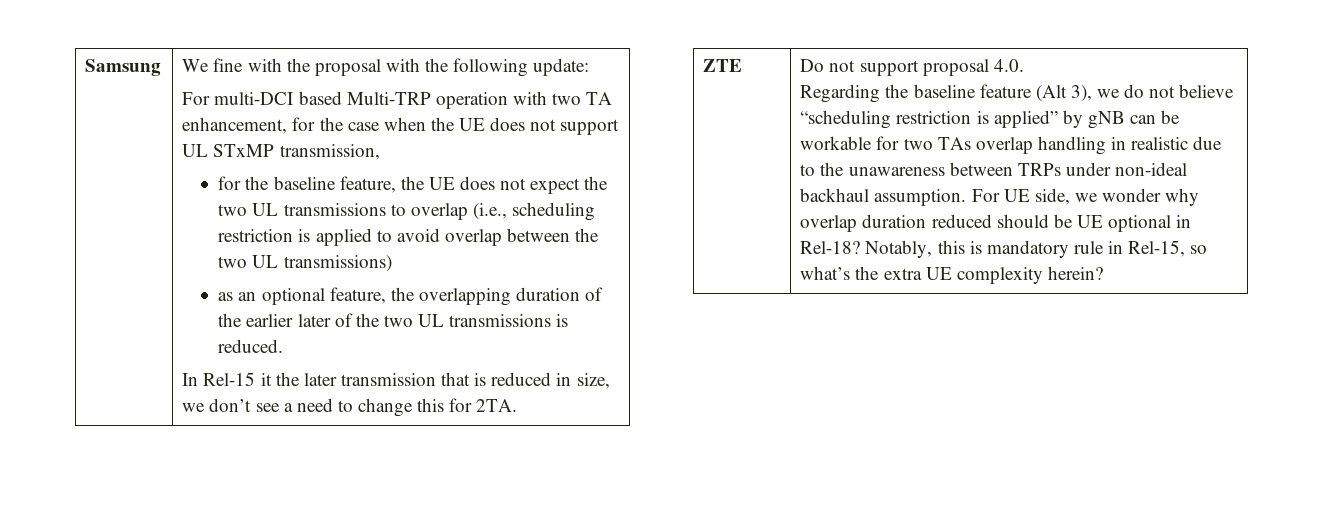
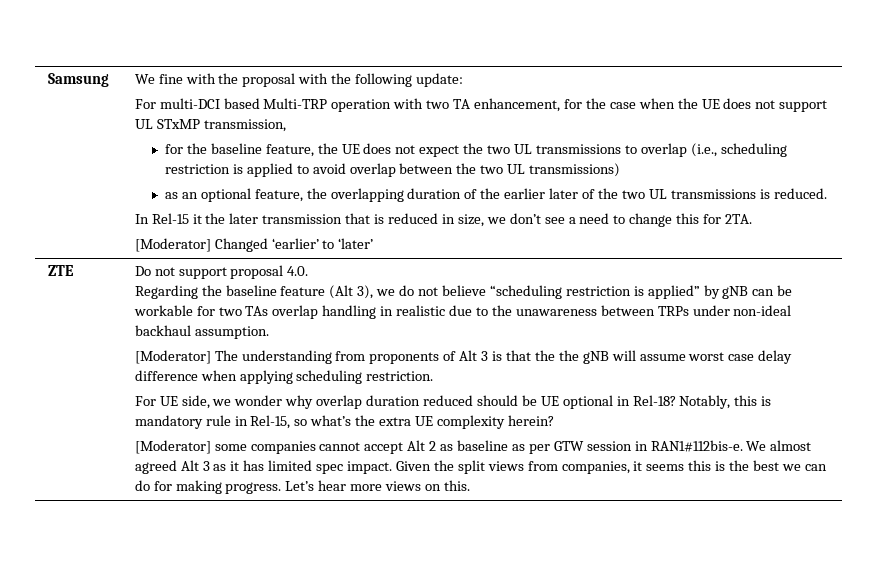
(518, 405) none -> [134,238,374,252] // [Moderator] Changed ‘earlier’ to ‘later’
(967, 197) none -> [134,350,793,364] [134,370,434,384] // [Moderator] The understanding from proponents of Alt 3 is that the the gNB will assume worst case delay difference when applying scheduling restriction. //
(1103, 273) none -> [134,440,812,454] [134,460,827,474] [134,480,470,494] // [Moderator] some companies cannot accept Alt 2 as baseline as per GTW session in RAN1#112bis-e. We almost agreed Alt 3 as it has limited spec impact. Given the split views from companies, it seems this is the best we can do for making progress. Let’s hear more views on this.

